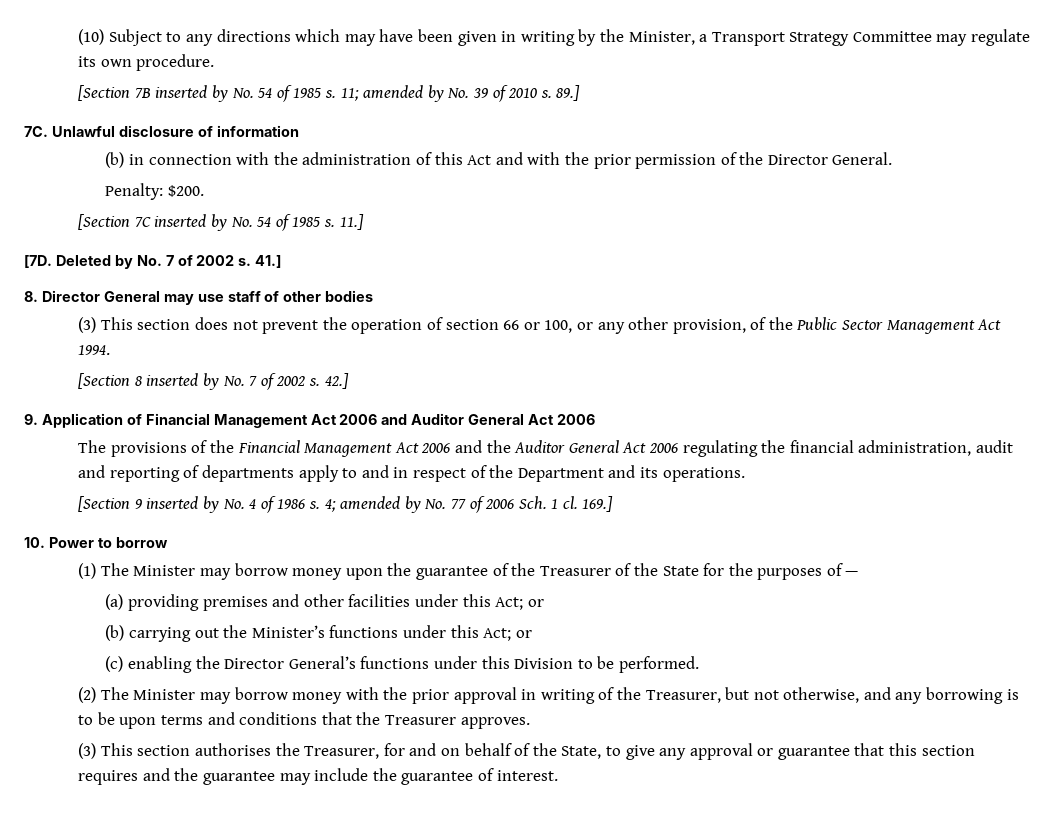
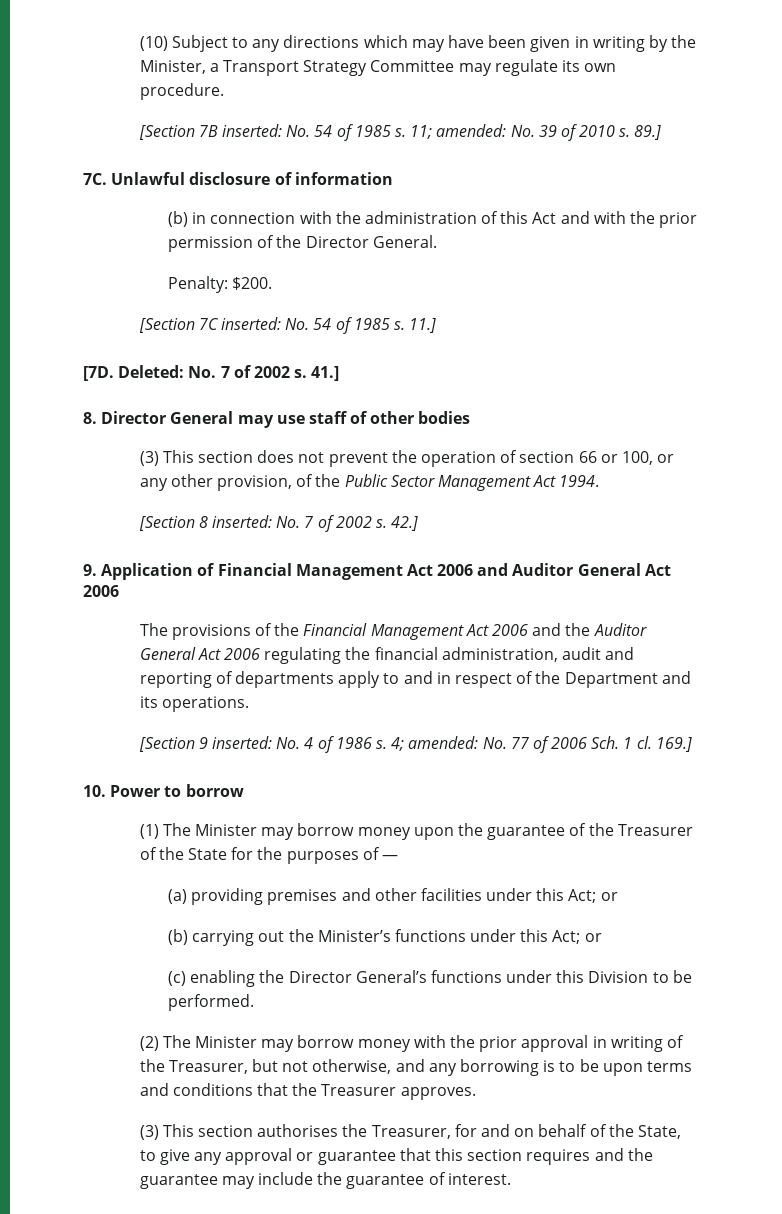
[155,85,229,102] inserted by -> [222,124,283,137] inserted:
[363,85,444,102] amended by -> [436,124,507,137] amended:
[154,214,228,231] inserted by -> [221,317,282,330] inserted:
[55,255,133,269] Deleted by -> [118,365,185,378] Deleted:
[146,373,220,390] inserted by -> [212,515,273,528] inserted:
[146,496,220,513] inserted by -> [212,736,273,749] inserted:
[340,496,421,513] amended by -> [408,736,479,749] amended:

